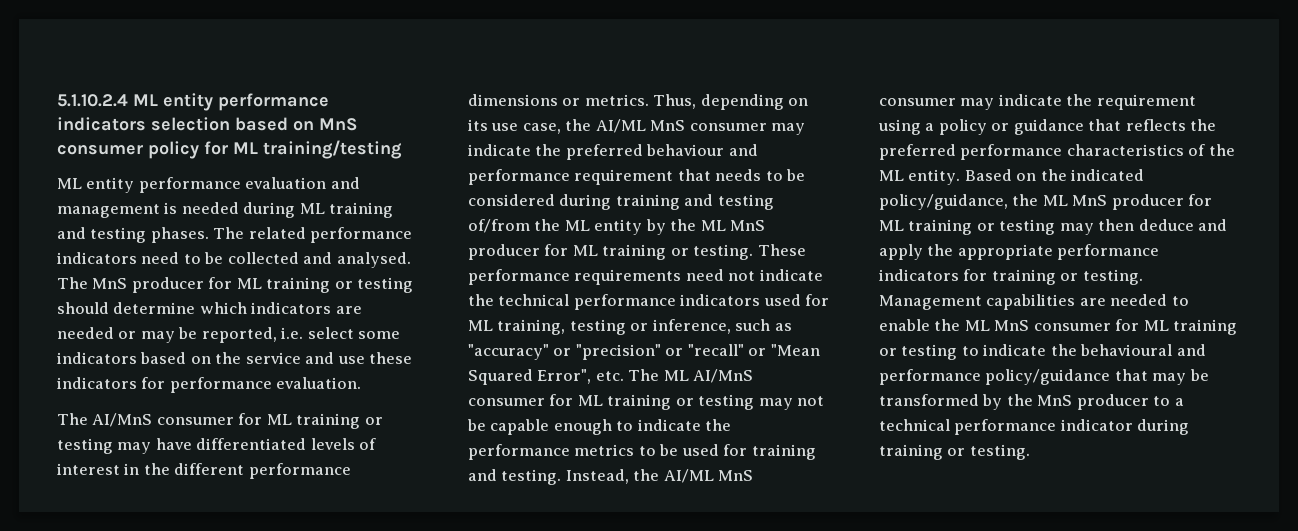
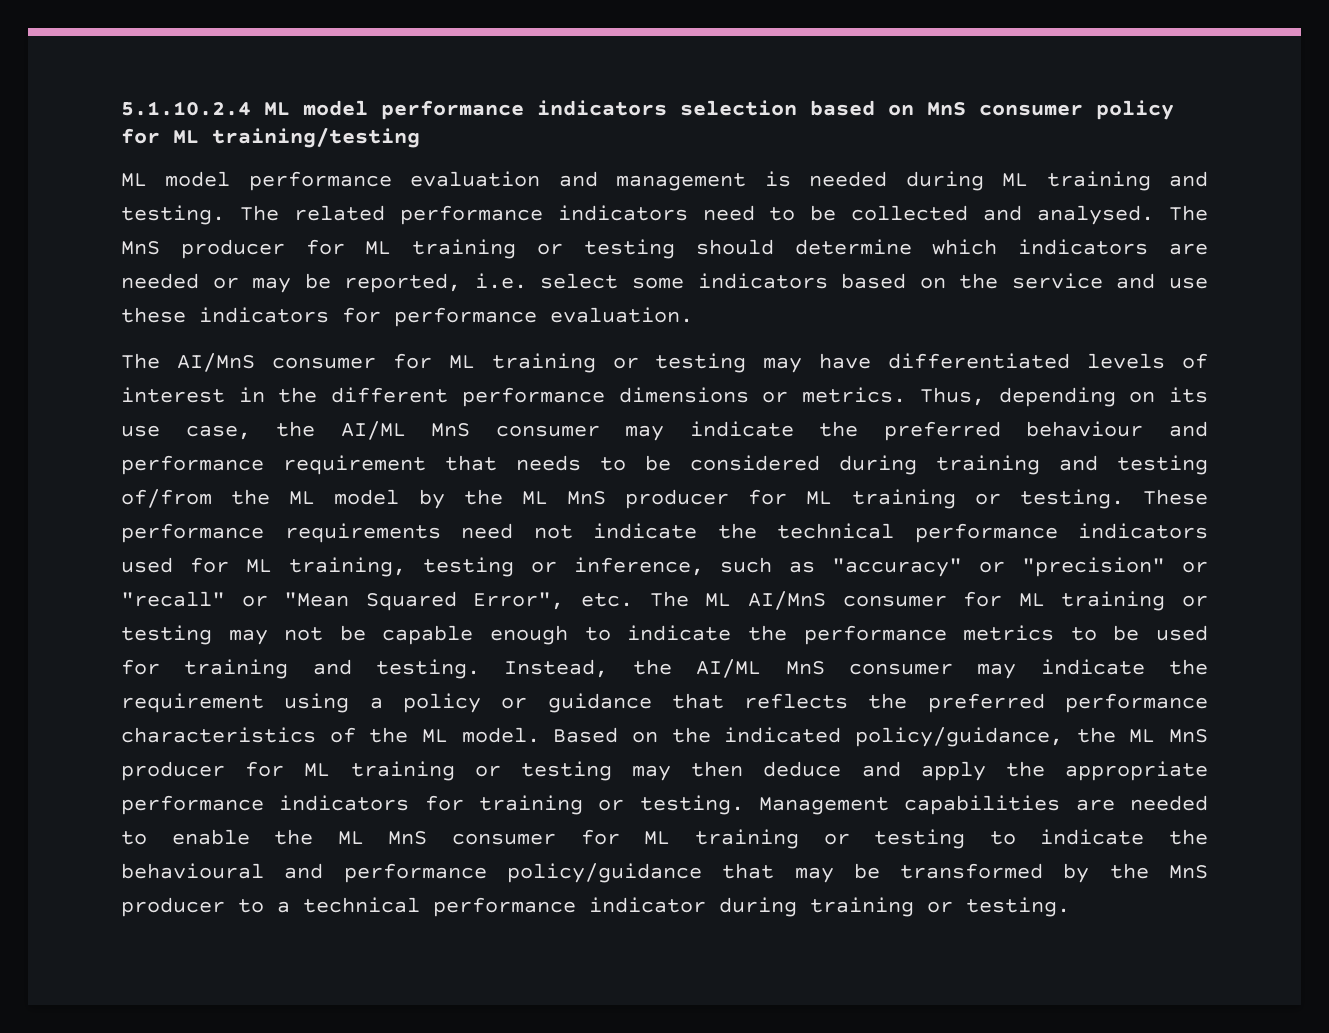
[163,93,213,111] entity -> [303,100,368,116] model
[86,177,135,193] entity -> [165,171,231,187] model
[90,227,209,243] testing phases. -> [121,205,225,225] testing.
[594,219,643,235] entity -> [334,489,400,505] model
[908,169,961,185] entity. -> [461,727,540,743] model.

